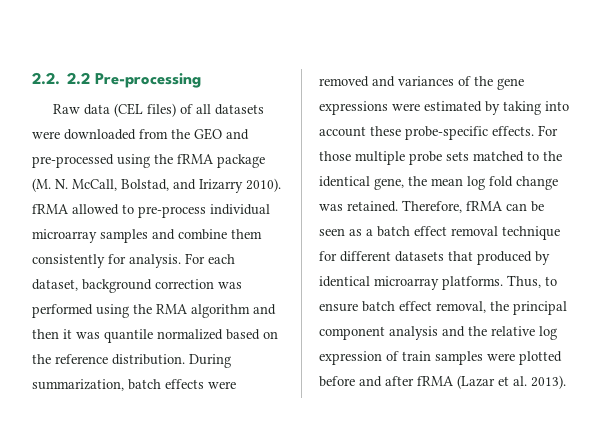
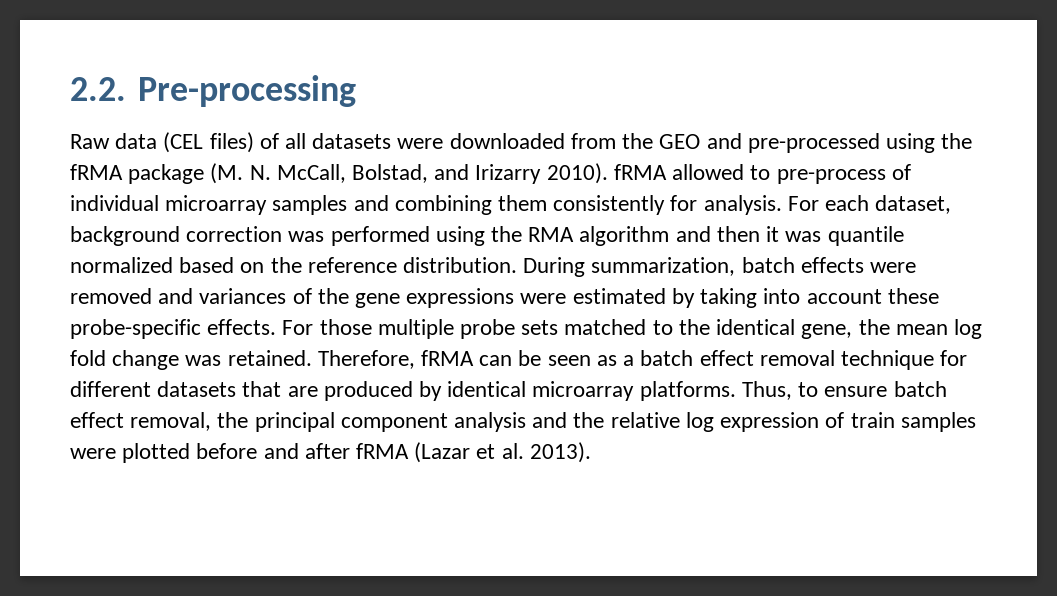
[67,72,91,85] 2.2 -> (126, 89) none
(206, 212) none -> [891,164,911,180] of
[178,229,227,240] combine -> [394,195,492,215] combining
(473, 256) none -> [287,386,318,397] are

